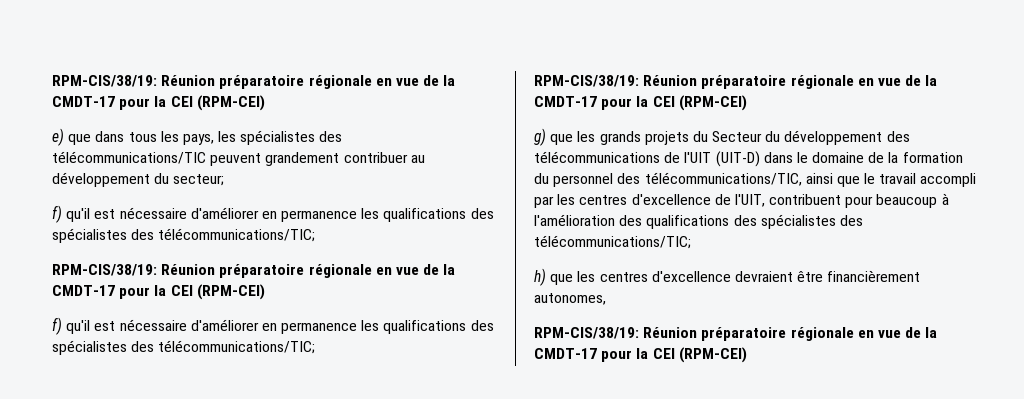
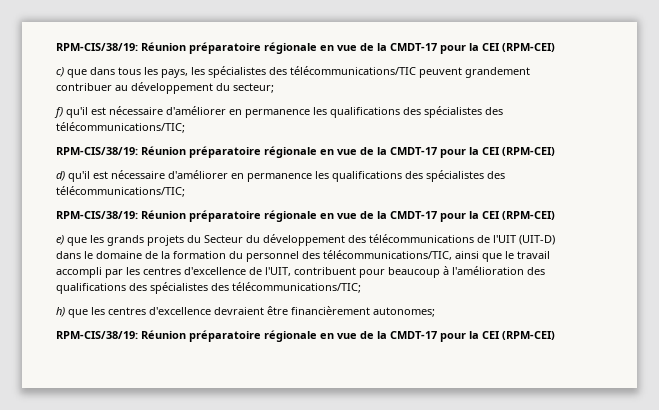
[52,128,64,146] e) -> [56,67,64,77] c)
[52,317,62,335] f) -> [56,171,65,181] d)
[534,128,546,146] g) -> [56,235,64,245] e)
[534,293,606,305] autonomes, -> [373,307,435,317] autonomes;

